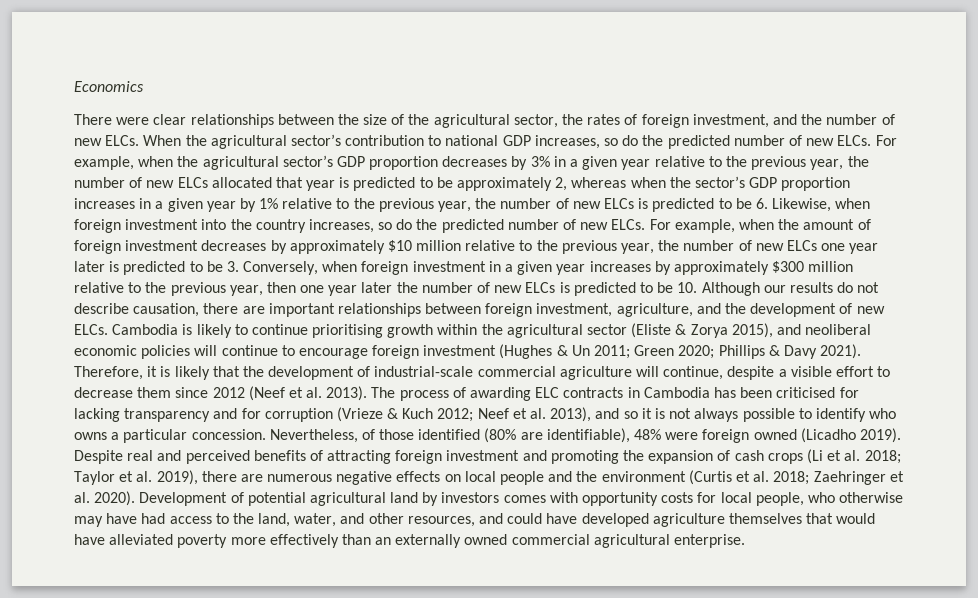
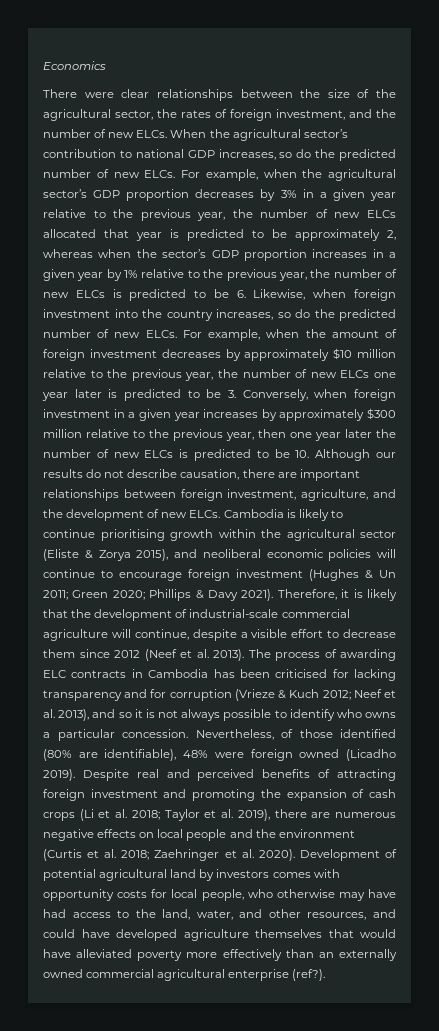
[674,534,746,548] enterprise. -> [228,969,326,981] enterprise (ref?).

